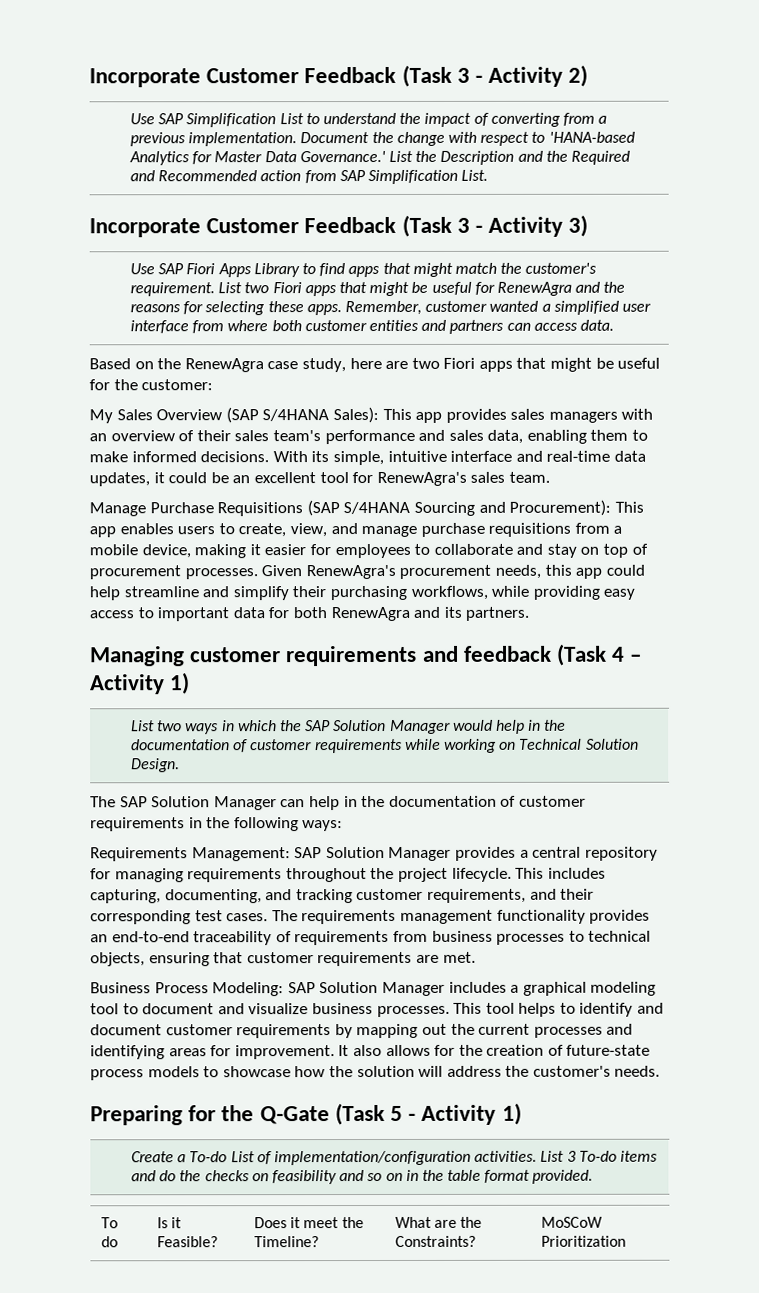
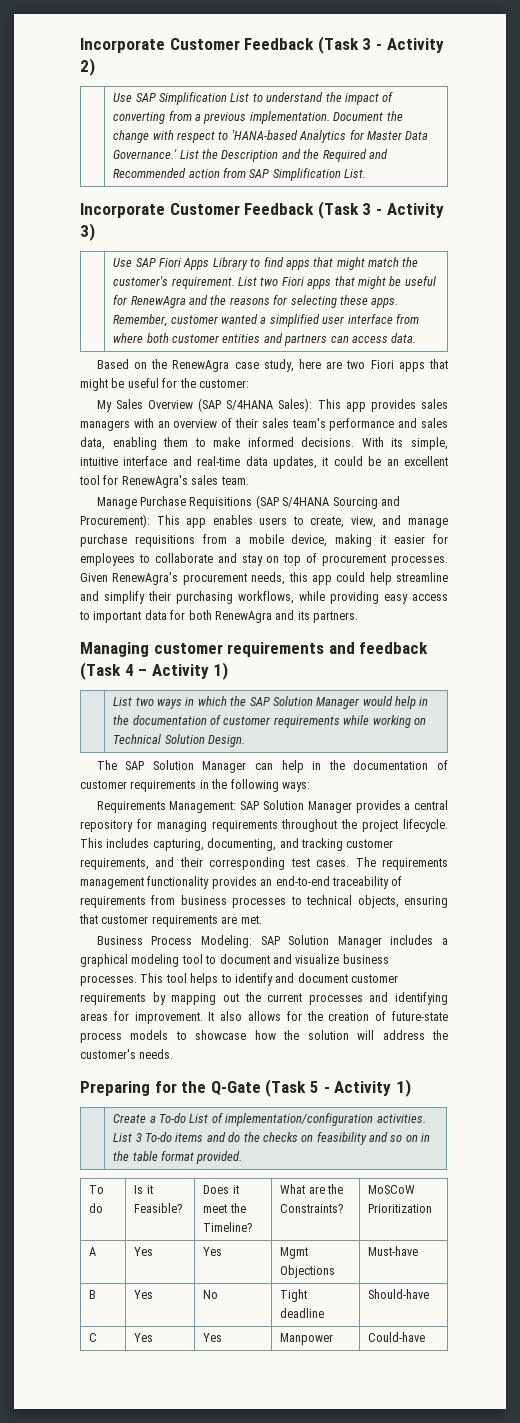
(627, 1241) none -> [89,1247,97,1256] [134,1247,154,1256] [203,1247,223,1256] [280,1247,309,1259] [280,1265,336,1278] [368,1246,419,1256] [89,1290,97,1299] [134,1290,154,1299] [203,1290,219,1299] [280,1289,308,1302] [280,1308,325,1318] [368,1289,430,1299] [89,1333,98,1342] [134,1333,154,1342] [203,1333,223,1342] [280,1333,334,1345] [368,1332,426,1342] // A | Yes | Yes | Mgmt Objections | Must-have // B | Yes | No | Tight deadline | Should-have // C | Yes | Yes | Manpower | Could-have

